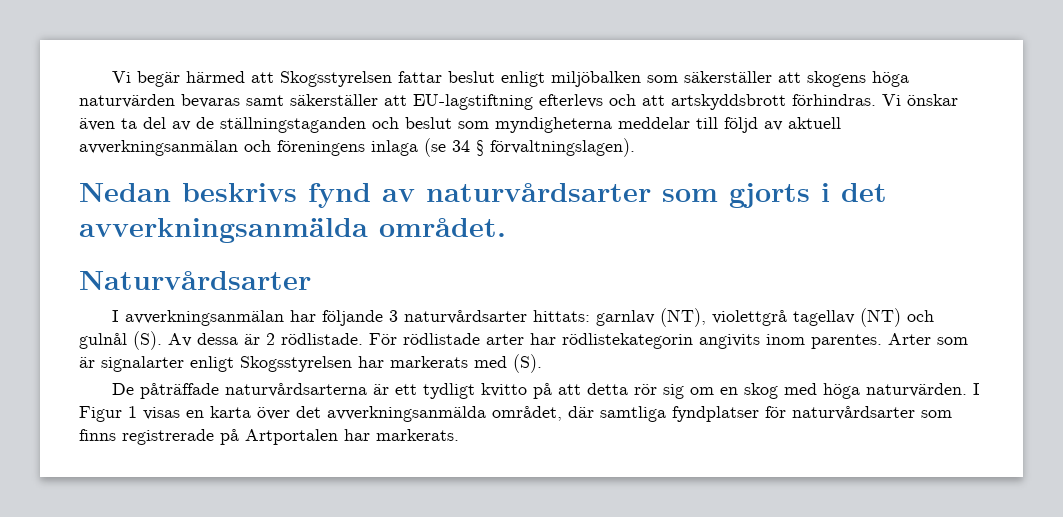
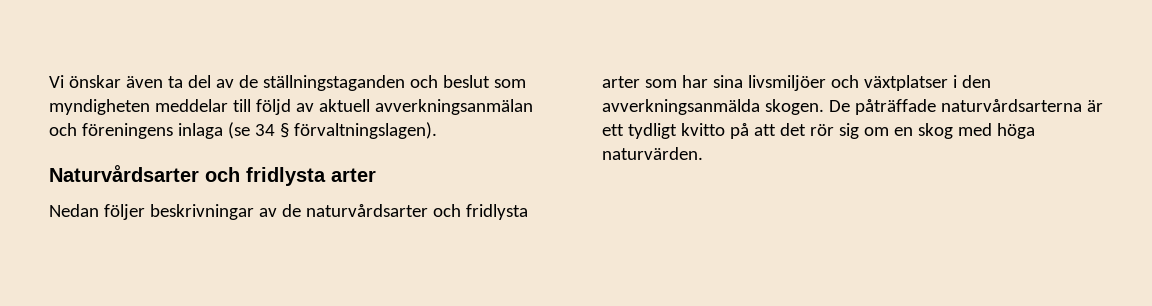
[112,71,910,87] [79,94,901,110] Vi begär härmed att Skogsstyrelsen fattar beslut enligt miljöbalken som säkerställer att skogens höga naturvärden bevaras samt säkerställer att EU-lagstiftning efterlevs och att artskyddsbrott förhindras. Vi -> [49,75,64,88] Vi
[495,117,612,133] myndigheterna -> [49,99,150,115] myndigheten
[79,183,887,208] [79,218,506,243] [79,271,311,290] [112,308,935,327] [79,331,968,350] [79,354,542,373] Nedan beskrivs fynd av naturvårdsarter som gjorts i det avverkningsanmälda området. // Naturvårdsarter // I avverkningsanmälan har följande 3 naturvårdsarter hittats: garnlav (NT), violettgrå tagellav (NT) och gulnål (S). Av dessa är 2 rödlistade. För rödlistade arter har rödlistekategorin angivits inom parentes. Arter som är signalarter enligt Skogsstyrelsen har markerats med (S). // -> [49,165,376,186] [49,204,528,220] [602,75,991,91] [602,99,824,115] Naturvårdsarter och fridlysta arter // Nedan följer beskrivningar av de naturvårdsarter och fridlysta arter som har sina livsmiljöer och växtplatser i den avverkningsanmälda skogen.
[587,383,629,395] detta -> [779,123,806,136] det
[973,383,981,395] [79,406,952,422] [79,429,459,445] I Figur 1 visas en karta över det avverkningsanmälda området, där samtliga fyndplatser för naturvårdsarter som finns registrerade på Artportalen har markerats. -> (703, 153) none

